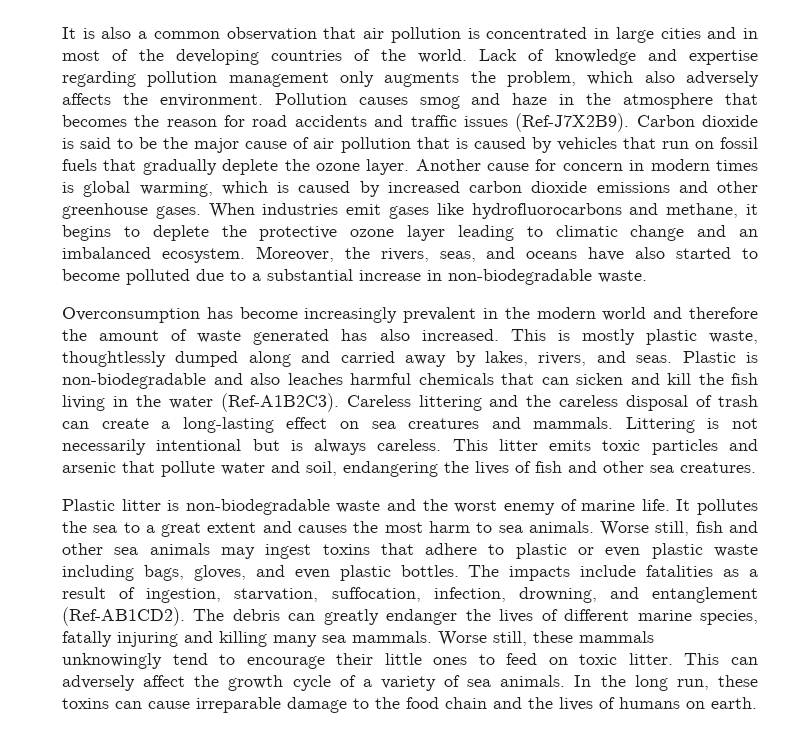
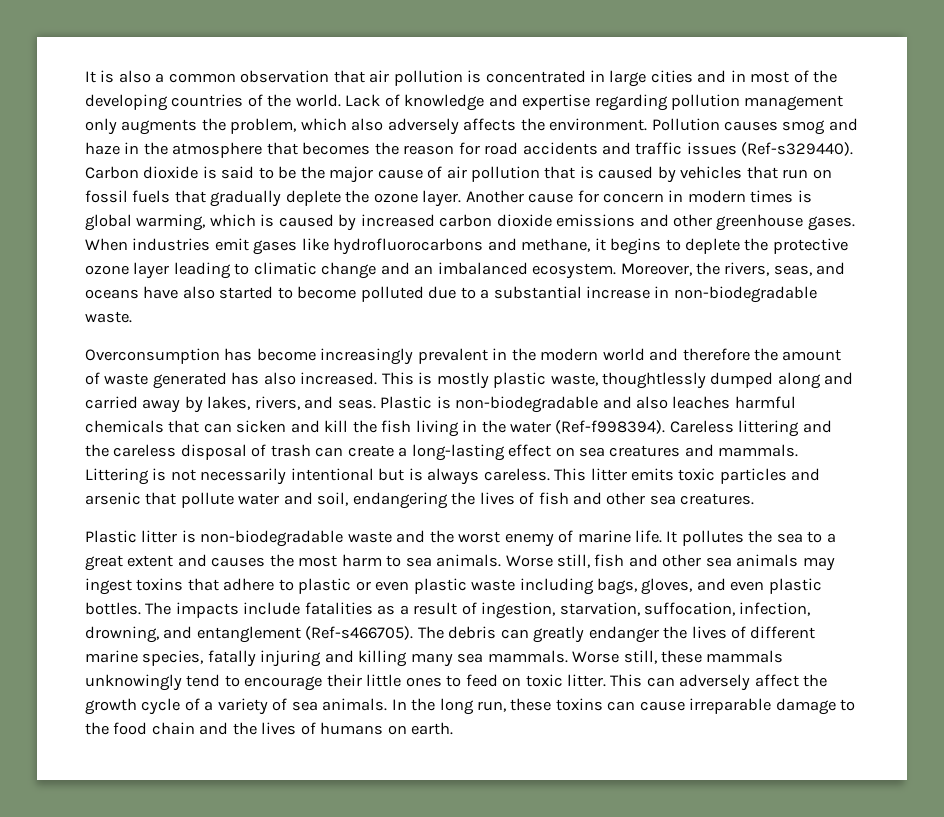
[515,113,630,132] (Ref-J7X2B9). -> [741,142,854,156] (Ref-s329440).
[220,393,339,412] (Ref-A1B2C3). -> [555,420,666,434] (Ref-f998394).
[62,607,185,626] (Ref-AB1CD2). -> [305,626,414,640] (Ref-s466705).

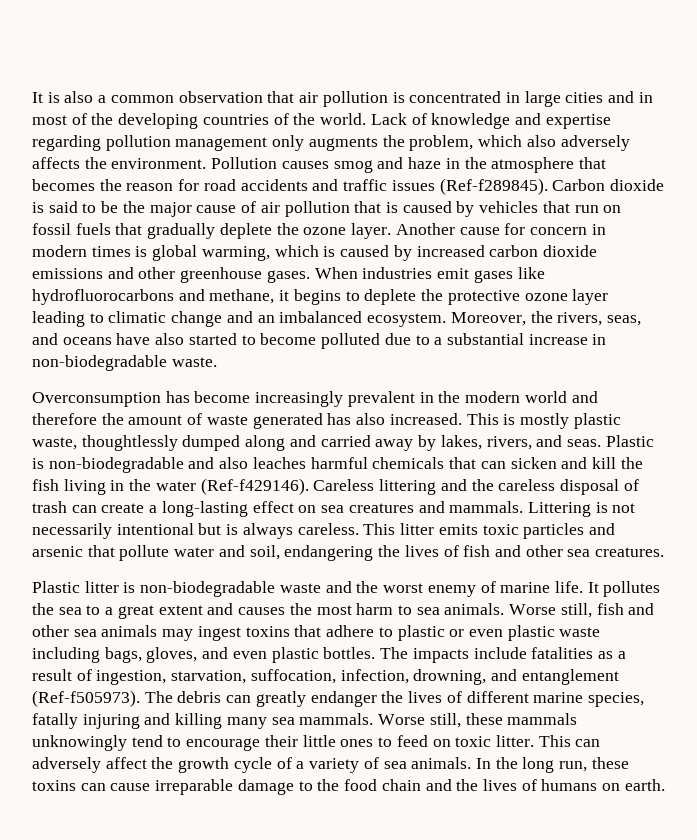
[741,142,854,156] (Ref-s329440). -> [439,178,548,195] (Ref-f289845).
[555,420,666,434] (Ref-f998394). -> [200,478,309,495] (Ref-f429146).
[305,626,414,640] (Ref-s466705). -> [32,690,140,707] (Ref-f505973).

